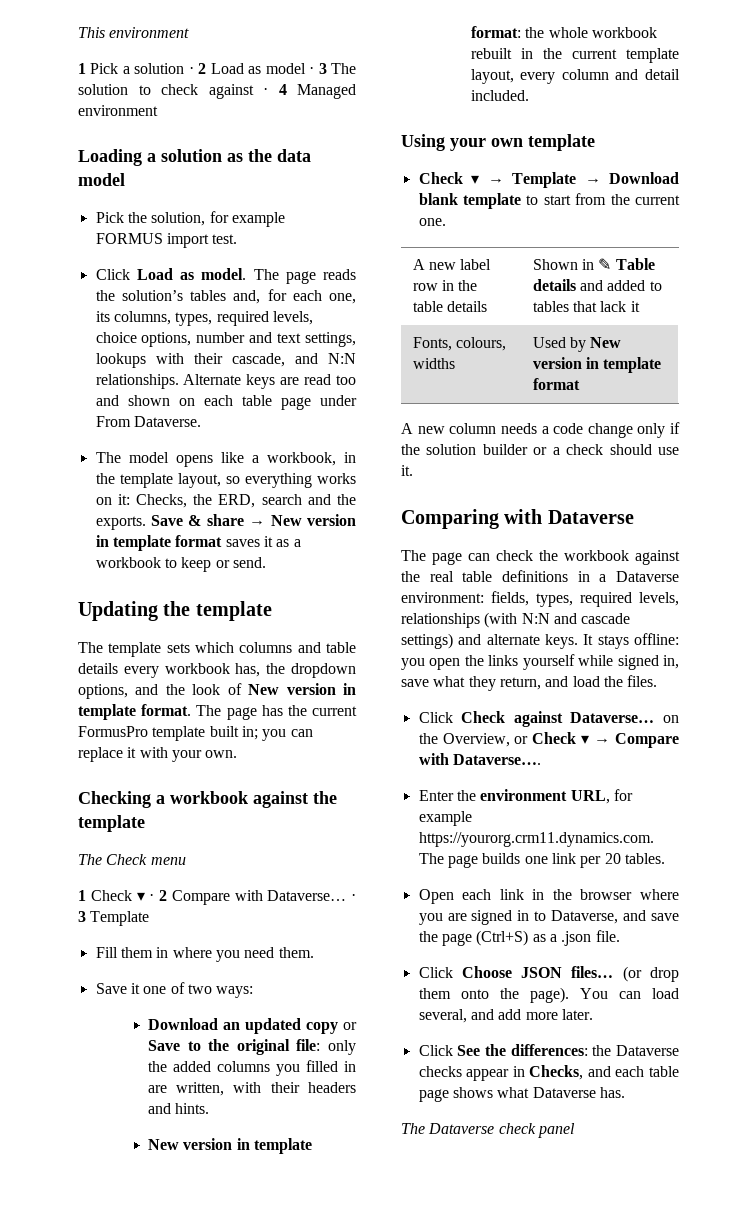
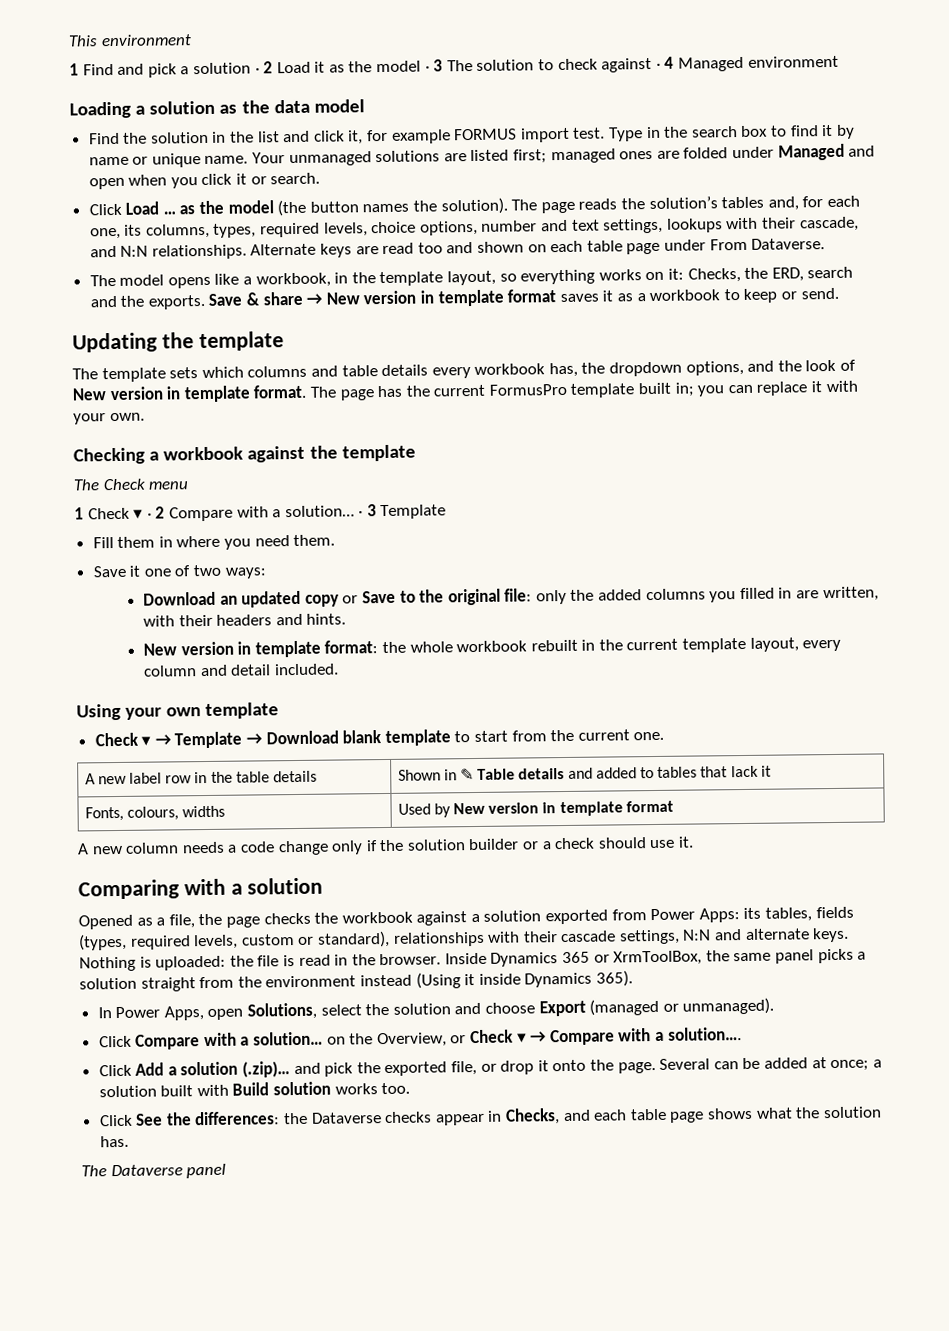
[90,63,119,74] Pick -> [82,63,177,78] Find and pick
[248,66,262,74] as -> [314,61,373,73] it as the
[95,212,206,226] Pick the solution, -> [88,130,364,145] Find the solution in the list and click it,
[95,268,247,280] // Click Load as model. -> [607,124,855,142] [88,143,876,168] [88,172,321,190] [88,197,508,217] Type in the search box to find it by name or unique name. Your unmanaged solutions are listed first; managed ones are folded under Managed and open when you click it or search. // Click Load … as the model (the button names the solution).
[267,890,347,901] Dataverse… -> [272,505,355,518] a solution…
[547,510,634,524] [401,550,680,565] [401,570,679,582] [401,591,679,607] [401,612,631,628] [401,633,679,649] [401,654,679,670] [401,675,658,691] [418,711,655,727] Dataverse // The page can check the workbook against the real table definitions in a Dataverse environment: fields, types, required levels, relationships (with N:N and cascade settings) and alternate keys. It stays offline: you open the links yourself while signed in, save what they return, and load the files. // Click Check against Dataverse… -> [230,877,324,895] [78,906,854,930] [78,927,850,951] [79,948,867,972] [79,970,633,992] [97,997,775,1021] [98,1031,324,1050] a solution // Opened as a file, the page checks the workbook against a solution exported from Power Apps: its tables, fields (types, required levels, custom or standard), relationships with their cascade settings, N:N and alternate keys. Nothing is uploaded: the file is read in the browser. Inside Dynamics 365 or XrmToolBox, the same panel picks a solution straight from the environment instead (Using it inside Dynamics 365). // In Power Apps, open Solutions, select the solution and choose Export (managed or unmanaged). // Click Compare with a solution…
[452,754,541,765] [418,789,633,804] [418,811,472,826] [418,832,654,847] [418,853,665,868] [418,889,679,904] [418,910,679,925] [418,930,620,946] [418,966,679,982] [418,987,679,1003] [418,1009,593,1023] Dataverse…. // Enter the environment URL, for example https://yourorg.crm11.dynamics.com. The page builds one link per 20 tables. // Open each link in the browser where you are signed in to Dataverse, and save the page (Ctrl+S) as a .json file. // Click Choose JSON files… (or drop them onto the page). You can load several, and add more later. -> [654,1027,742,1042] [98,1057,882,1078] [98,1081,411,1098] a solution…. // Click Add a solution (.zip)… and pick the exported file, or drop it onto the page. Several can be added at once; a solution built with Build solution works too.
[532,1087,596,1098] Dataverse -> [795,1106,882,1119] the solution
[498,1123,536,1134] check -> (183, 1170) none

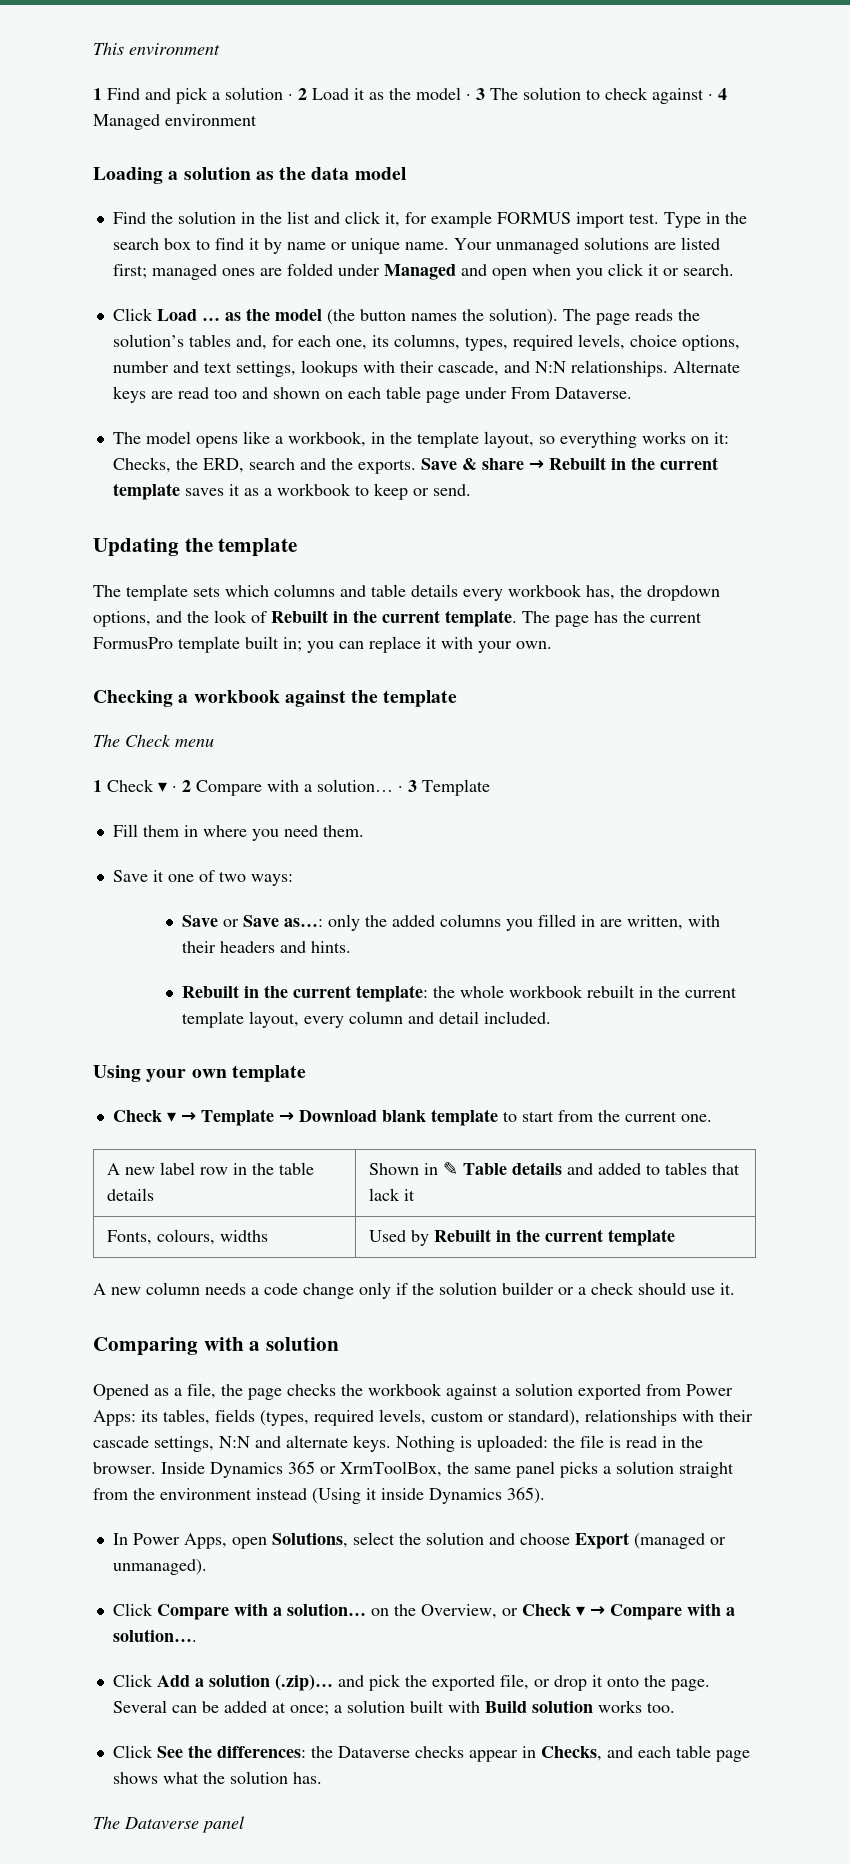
[325,289,557,307] New version in template format -> [548,457,718,470] [112,483,180,500] Rebuilt in the current template
[72,384,307,403] New version in template format. -> [271,610,517,627] Rebuilt in the current template.
[142,588,533,608] Download an updated copy or Save to the original file: -> [181,915,323,927] Save or Save as…:
[142,640,379,658] New version in template format: -> [181,985,428,1002] Rebuilt in the current template:
[453,800,674,817] New version in template format -> [434,1229,676,1246] Rebuilt in the current template

